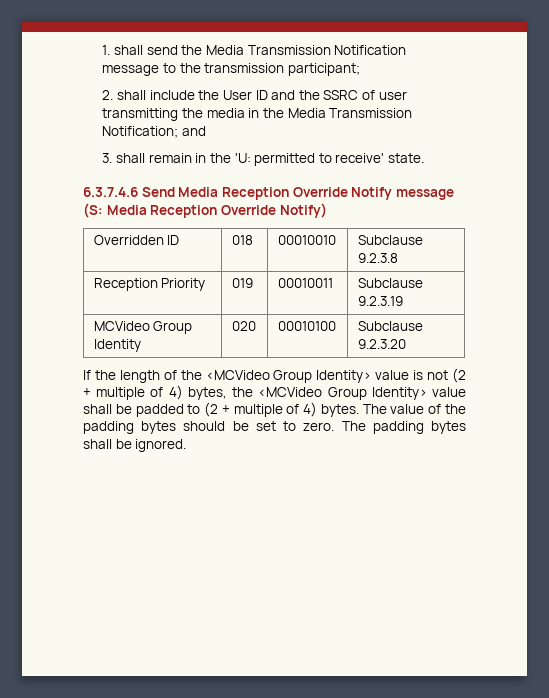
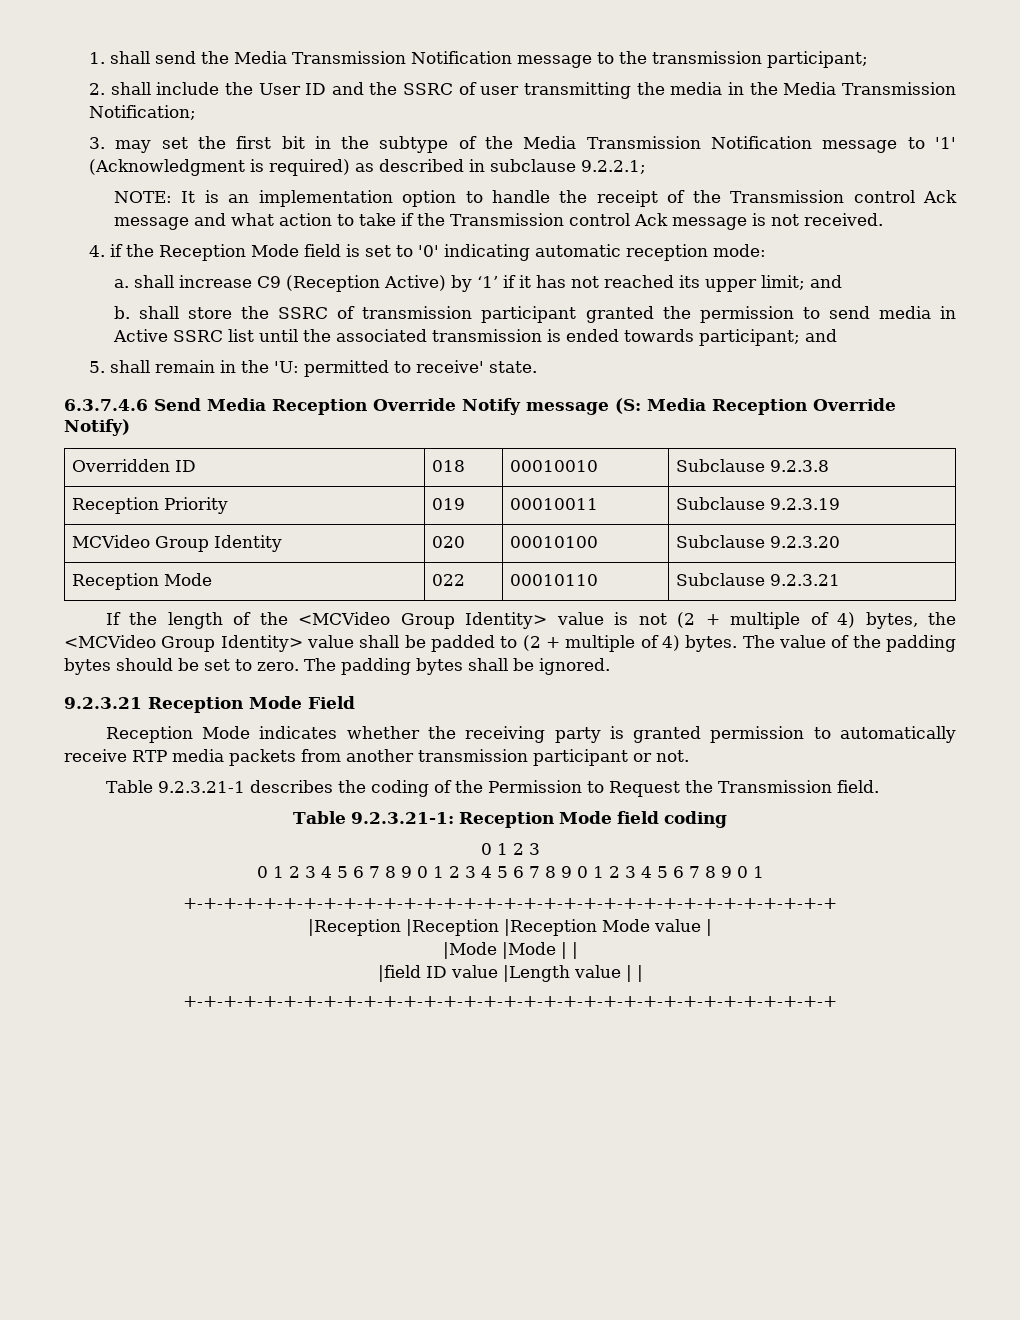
[181,126,206,136] [102,153,113,163] and // 3. -> [88,136,957,153] [88,159,646,176] [113,190,958,207] [113,213,883,230] [88,244,766,261] [113,275,842,292] [113,306,956,323] [112,329,837,346] [88,361,105,373] // 3. may set the first bit in the subtype of the Media Transmission Notification message to '1' (Acknowledgment is required) as described in subclause 9.2.2.1; // NOTE: It is an implementation option to handle the receipt of the Transmission control Ack message and what action to take if the Transmission control Ack message is not received. // 4. if the Reception Mode field is set to '0' indicating automatic reception mode: // a. shall increase C9 (Reception Active) by ‘1’ if it has not reached its upper limit; and // b. shall store the SSRC of transmission participant granted the permission to send media in Active SSRC list until the associated transmission is ended towards participant; and // 5.
(406, 344) none -> [71,573,212,590] [431,574,465,586] [509,574,598,586] [675,573,840,586] // Reception Mode | 022 | 00010110 | Subclause 9.2.3.21
(187, 445) none -> [64,696,355,713] [105,726,957,743] [64,749,689,766] [105,780,879,797] [293,811,727,828] [480,843,540,855] [256,866,764,878] [183,898,837,909] [308,919,712,936] [442,942,578,959] [377,965,643,982] [183,996,837,1007] // 9.2.3.21 Reception Mode Field // Reception Mode indicates whether the receiving party is granted permission to automatically receive RTP media packets from another transmission participant or not. // Table 9.2.3.21-1 describes the coding of the Permission to Request the Transmission field. // Table 9.2.3.21-1: Reception Mode field coding // 0 1 2 3 // 0 1 2 3 4 5 6 7 8 9 0 1 2 3 4 5 6 7 8 9 0 1 2 3 4 5 6 7 8 9 0 1 // +-+-+-+-+-+-+-+-+-+-+-+-+-+-+-+-+-+-+-+-+-+-+-+-+-+-+-+-+-+-+-+-+ // |Reception |Reception |Reception Mode value | // |Mode |Mode | | // |field ID value |Length value | | // +-+-+-+-+-+-+-+-+-+-+-+-+-+-+-+-+-+-+-+-+-+-+-+-+-+-+-+-+-+-+-+-+

